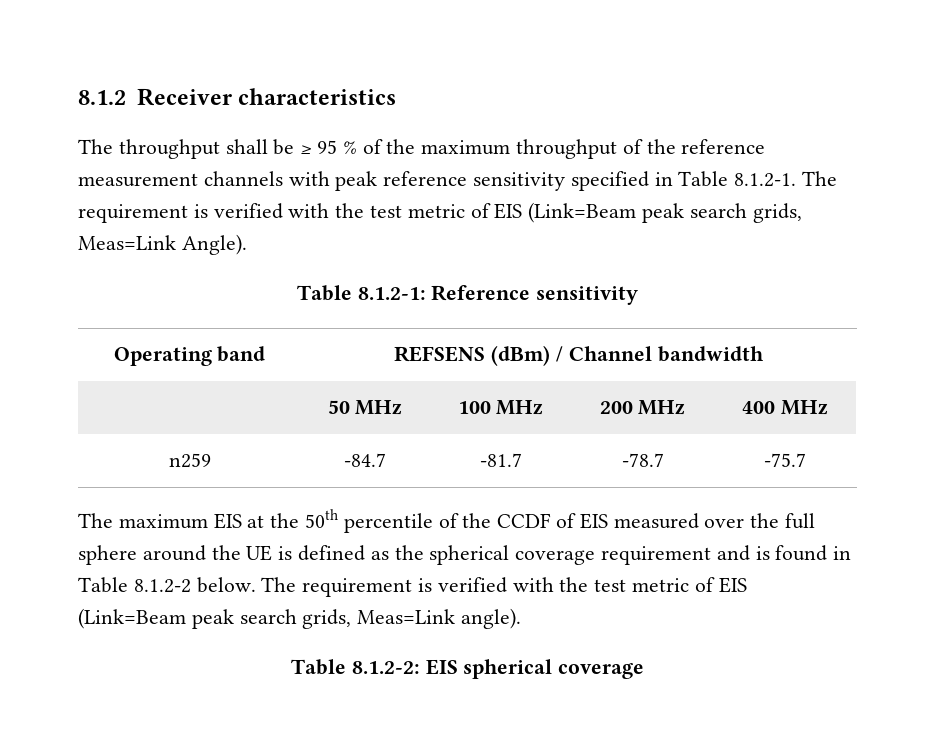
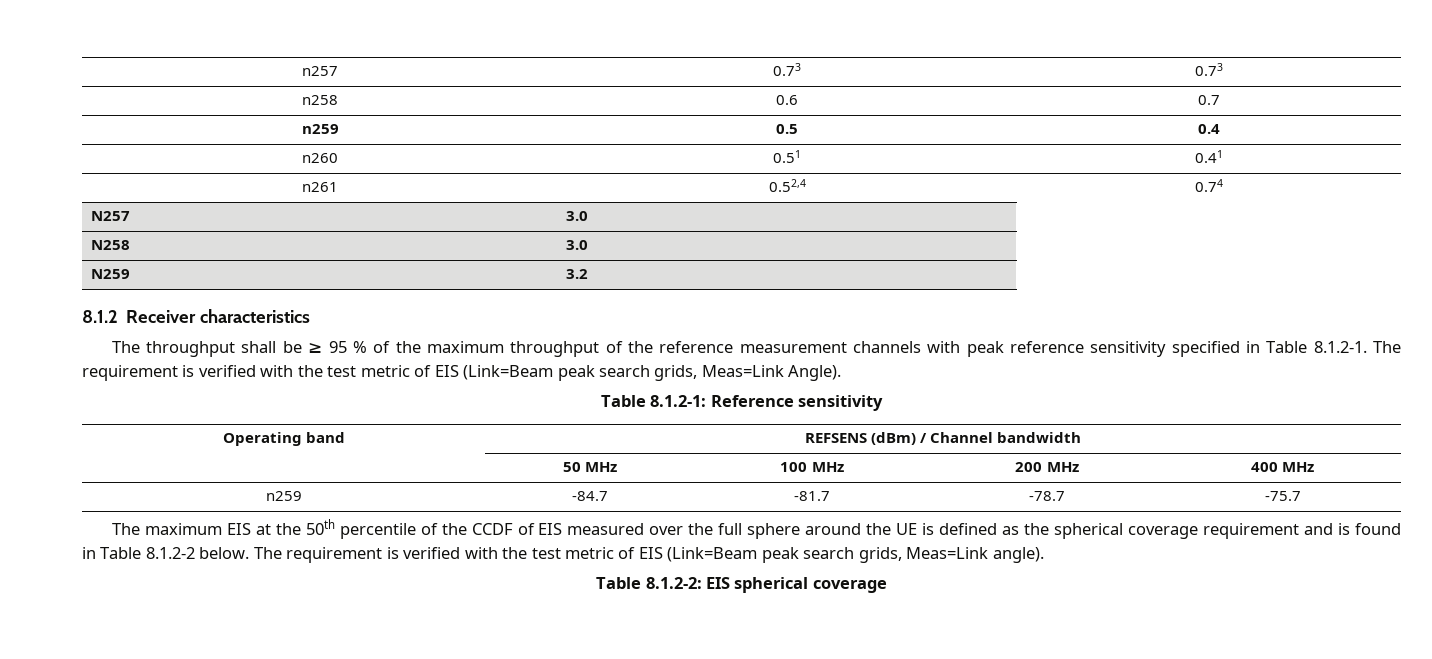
(78, 97) none -> [302,66,338,76] [773,63,801,76] [1194,63,1223,76] [302,95,338,105] [776,95,798,105] [1197,95,1220,105] [301,124,339,134] [776,124,798,134] [1197,124,1220,134] [302,153,338,163] [773,150,801,163] [1194,150,1223,163] [302,182,338,192] [768,179,806,192] [1194,179,1223,192] [90,211,130,221] [565,211,588,221] [90,240,130,250] [565,240,588,250] [90,269,130,279] [565,269,588,279] n257 | 0.73 | 0.73 // n258 | 0.6 | 0.7 // n259 | 0.5 | 0.4 // n260 | 0.51 | 0.41 // n261 | 0.52,4 | 0.74 // N257 | 3.0 // N258 | 3.0 // N259 | 3.2 //

